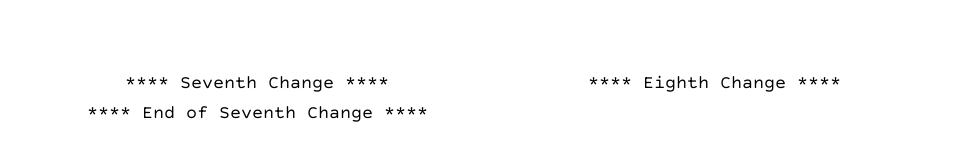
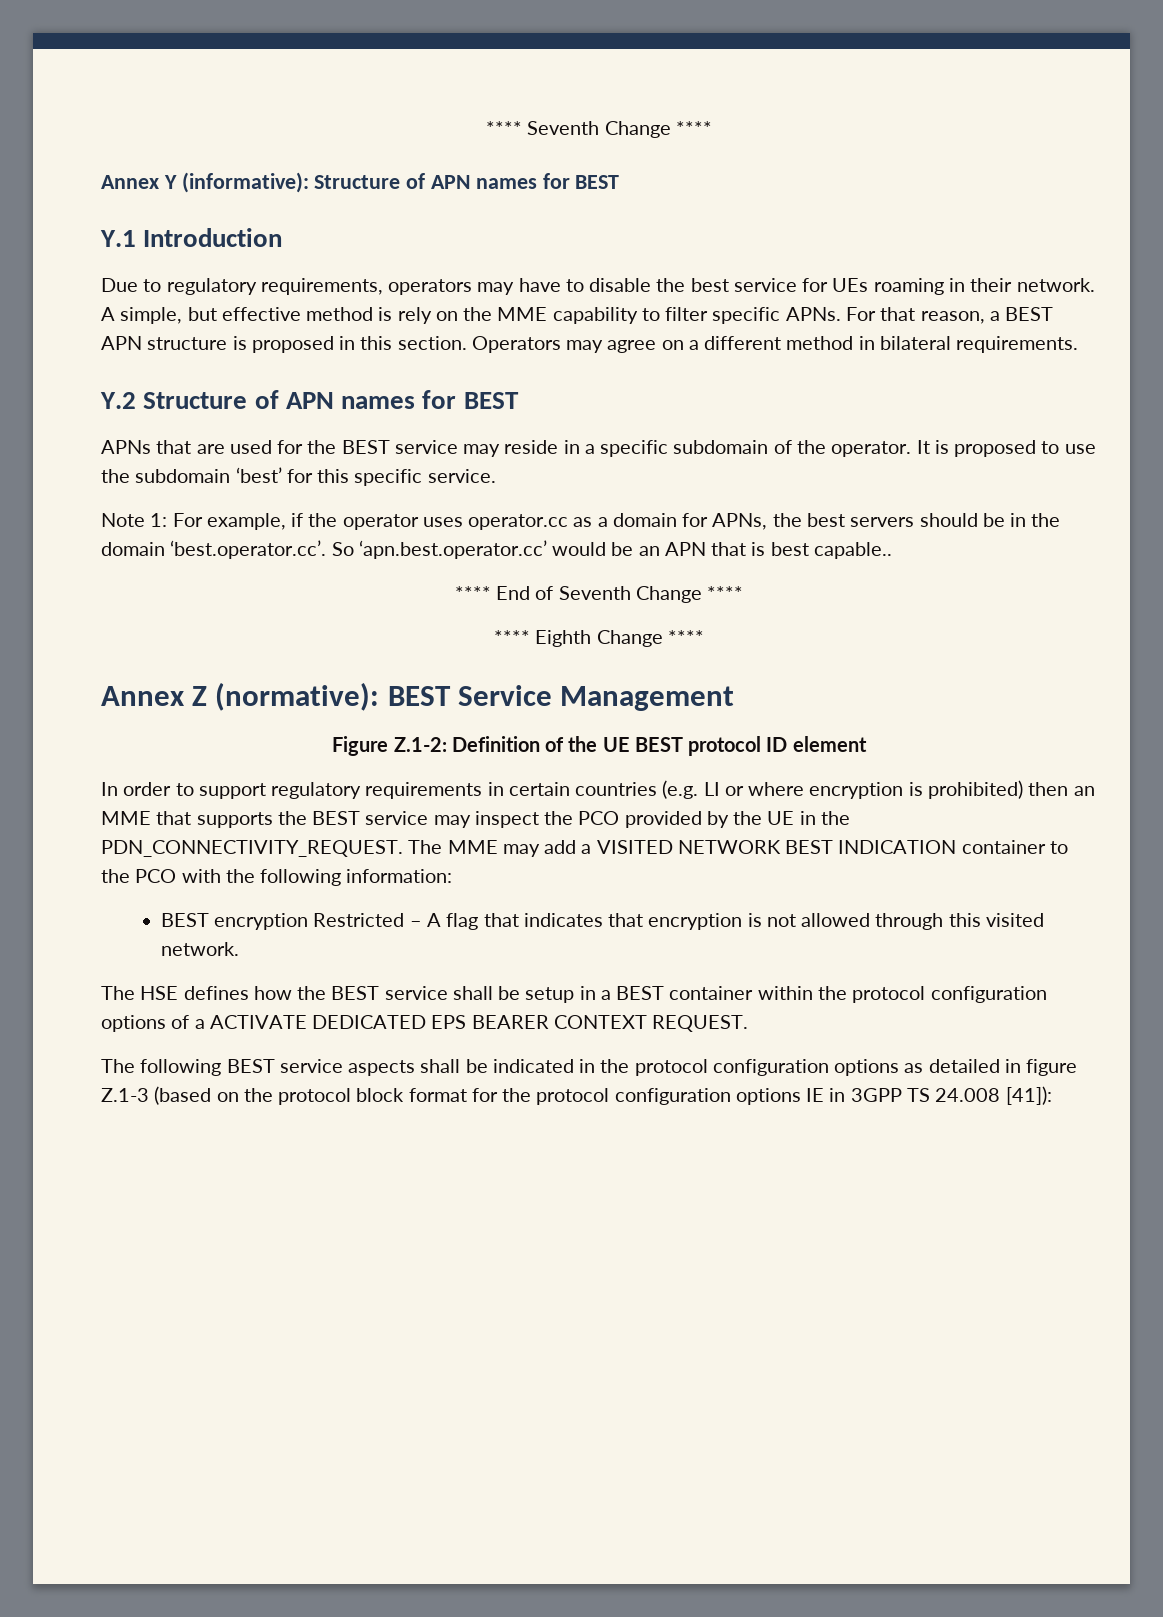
(389, 82) none -> [101,172,620,193] [100,228,283,247] [101,278,1095,295] [101,307,1054,324] [101,336,1079,353] [100,390,519,409] [101,440,1096,457] [101,467,496,486] [101,513,1061,530] [101,540,892,559] // Annex Y (informative): Structure of APN names for BEST // Y.1 Introduction // Due to regulatory requirements, operators may have to disable the best service for UEs roaming in their network. A simple, but effective method is rely on the MME capability to filter specific APNs. For that reason, a BEST APN structure is proposed in this section. Operators may agree on a different method in bilateral requirements. // Y.2 Structure of APN names for BEST // APNs that are used for the BEST service may reside in a specific subdomain of the operator. It is proposed to use the subdomain ‘best’ for this specific service. // Note 1: For example, if the operator uses operator.cc as a domain for APNs, the best servers should be in the domain ‘best.operator.cc’. So ‘apn.best.operator.cc’ would be an APN that is best capable..
(841, 82) none -> [101,682,735,711] [332,736,867,756] [101,780,1095,799] [101,811,850,828] [101,840,1068,857] [101,869,453,886] [160,913,1044,930] [160,942,239,956] [101,986,1047,1003] [101,1015,749,1032] [101,1059,1078,1076] [101,1086,1052,1105] // Annex Z (normative): BEST Service Management // Figure Z.1-2: Definition of the UE BEST protocol ID element // In order to support regulatory requirements in certain countries (e.g. LI or where encryption is prohibited) then an MME that supports the BEST service may inspect the PCO provided by the UE in the PDN_CONNECTIVITY_REQUEST. The MME may add a VISITED NETWORK BEST INDICATION container to the PCO with the following information: // BEST encryption Restricted – A flag that indicates that encryption is not allowed through this visited network. // The HSE defines how the BEST service shall be setup in a BEST container within the protocol configuration options of a ACTIVATE DEDICATED EPS BEARER CONTEXT REQUEST. // The following BEST service aspects shall be indicated in the protocol configuration options as detailed in figure Z.1-3 (based on the protocol block format for the protocol configuration options IE in 3GPP TS 24.008 [41]):

